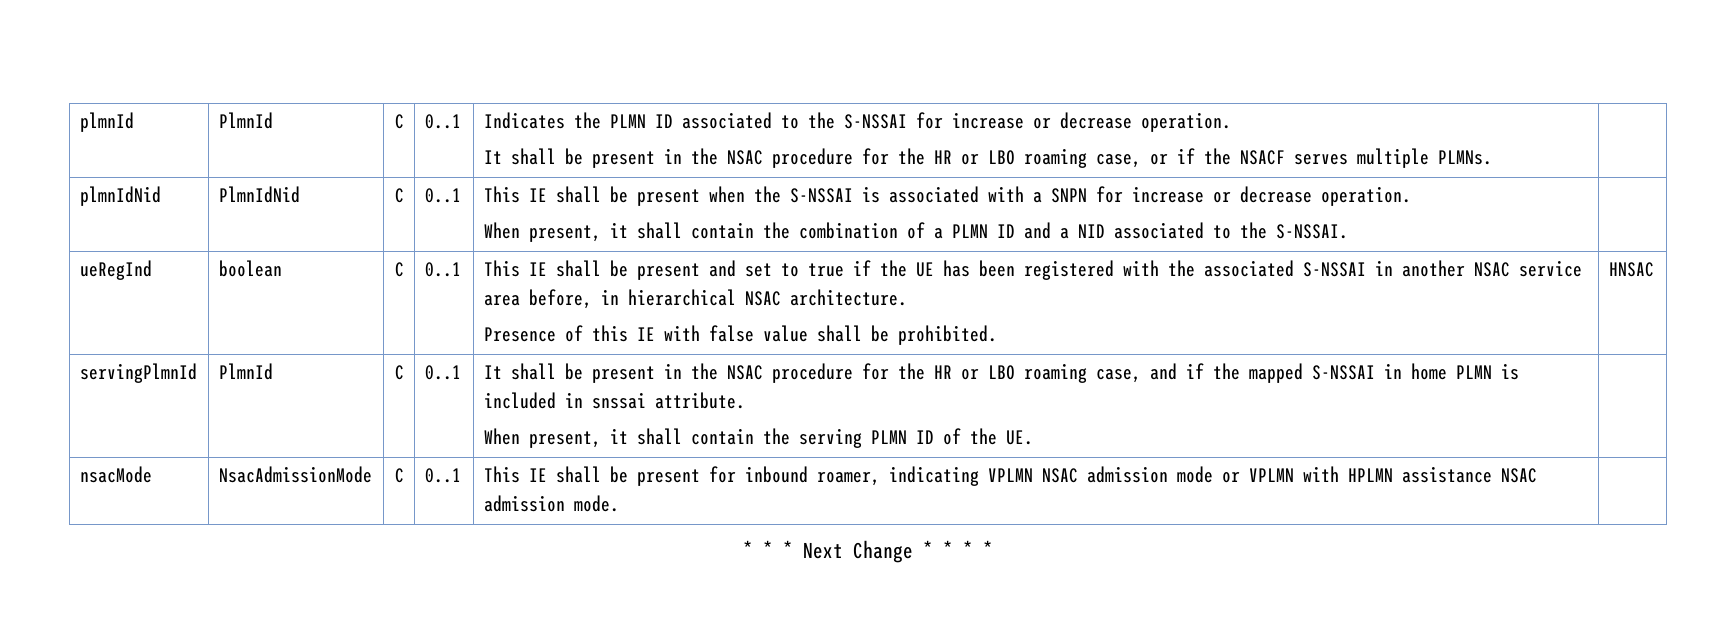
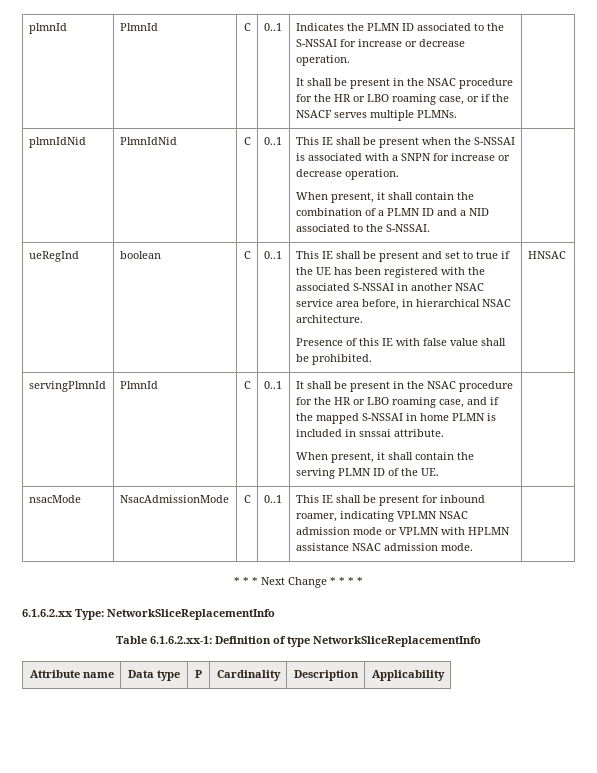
(993, 549) none -> [22,609,275,620] [116,636,481,647] [29,670,114,678] [128,670,180,681] [195,670,202,678] [216,670,281,681] [293,670,359,681] [371,670,445,681] // 6.1.6.2.xx Type: NetworkSliceReplacementInfo // Table 6.1.6.2.xx-1: Definition of type NetworkSliceReplacementInfo // Attribute name | Data type | P | Cardinality | Description | Applicability

